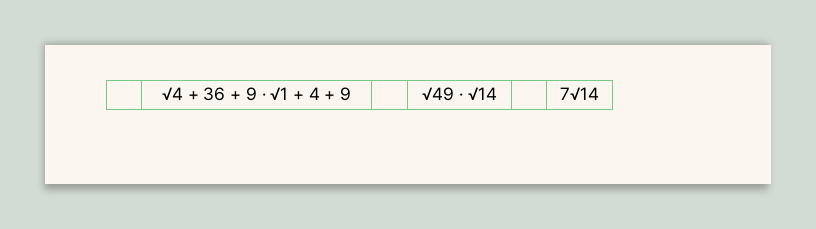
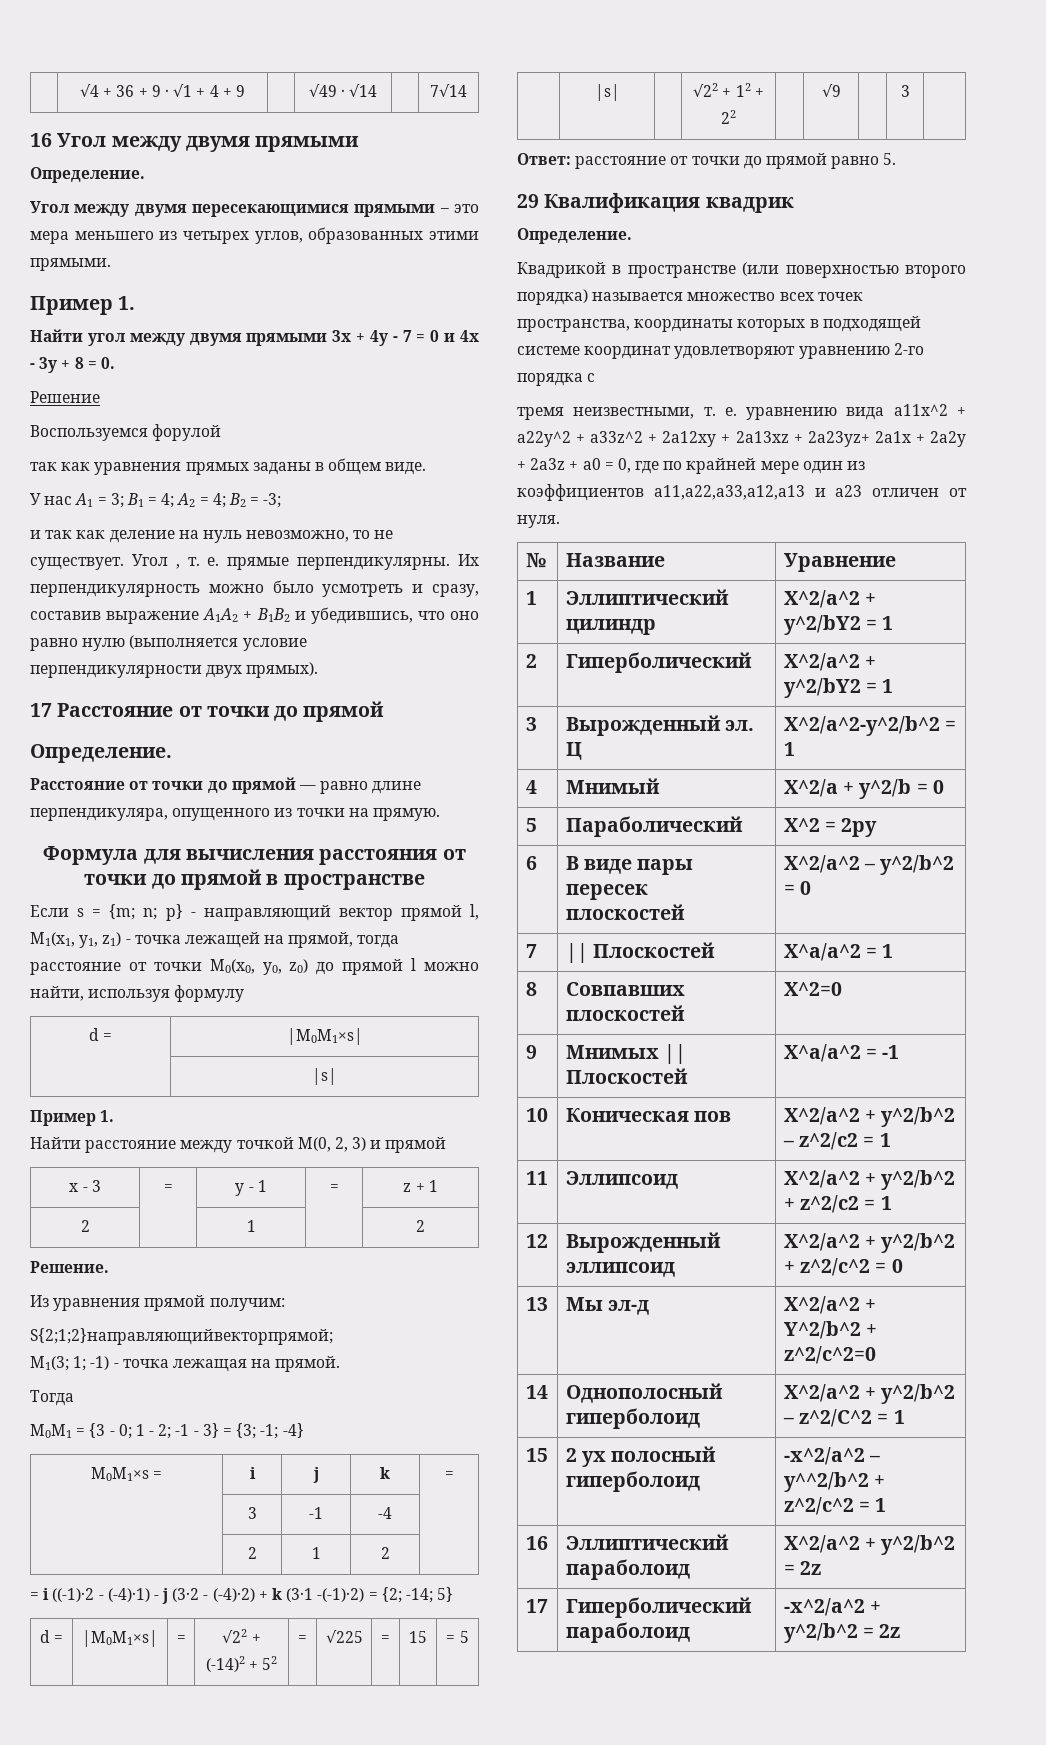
(599, 93) none -> [30,133,360,152] [30,167,145,183] [30,201,479,217] [30,227,479,244] [30,258,111,271] [30,296,136,315] [30,329,480,346] [30,357,115,373] [30,391,100,403] [30,424,222,441] [30,458,427,475] [30,493,282,508] [30,530,394,543] [30,554,479,570] [30,580,480,597] [30,607,479,624] [30,635,307,651] [30,662,319,678] [30,701,385,722] [30,744,172,763] [30,777,422,794] [30,808,440,821] [43,846,466,865] [84,869,425,890] [30,904,479,921] [30,932,400,948] [30,958,480,975] [30,985,245,1002] [88,1028,113,1041] [286,1028,363,1045] [312,1068,337,1085] [30,1110,115,1126] [30,1137,447,1153] [69,1180,101,1192] [163,1184,173,1192] [235,1180,267,1196] [329,1184,339,1192] [403,1180,438,1192] [80,1220,90,1232] [246,1220,256,1232] [416,1220,425,1232] [30,1261,109,1273] [30,1295,285,1311] [30,1328,333,1345] [30,1356,341,1372] [30,1390,74,1406] [30,1423,304,1439] [90,1467,163,1481] [249,1467,256,1479] [312,1467,319,1483] [380,1467,390,1479] [444,1471,454,1479] [247,1507,257,1519] [309,1507,323,1519] [378,1507,392,1519] [247,1547,257,1559] [311,1547,321,1559] [380,1547,390,1559] [30,1587,454,1604] [39,1630,64,1643] [82,1630,158,1647] [176,1635,186,1643] [222,1629,261,1643] [205,1656,278,1672] [298,1635,307,1643] [325,1630,363,1643] [381,1635,390,1643] [409,1631,427,1643] [446,1631,469,1643] [594,84,620,101] [693,83,764,97] [721,110,736,124] [821,84,841,97] [900,85,910,97] [517,153,897,169] [517,192,794,213] [517,228,632,244] [517,262,966,278] [517,289,863,305] [517,316,921,332] [517,343,924,359] [517,373,596,386] [517,404,966,420] [517,431,966,447] [517,458,866,474] [517,484,967,501] [517,515,560,528] [525,553,546,568] [565,553,665,567] [783,553,896,572] [525,591,537,605] [565,589,729,605] [565,619,656,635] [783,590,877,608] [783,615,894,635] [525,654,537,668] [565,652,752,673] [783,653,877,671] [783,678,894,698] [525,717,537,731] [565,715,755,736] [565,742,582,760] [783,716,957,736] [783,742,795,756] [525,780,537,794] [565,778,660,794] [783,779,944,799] [525,818,537,832] [565,816,743,837] [783,818,878,837] [525,856,537,870] [565,856,694,875] [565,884,648,900] [565,904,685,920] [783,855,955,875] [783,881,812,895] [525,944,537,958] [565,942,716,963] [783,943,894,961] [525,982,537,996] [565,982,685,996] [565,1005,685,1021] [783,982,842,996] [525,1045,537,1059] [565,1044,687,1064] [565,1068,688,1084] [783,1044,900,1062] [525,1108,548,1122] [565,1108,732,1122] [783,1107,956,1127] [782,1132,891,1150] [525,1171,548,1185] [565,1171,678,1189] [783,1170,956,1190] [783,1195,892,1213] [525,1234,548,1248] [565,1232,721,1253] [565,1262,675,1277] [783,1233,956,1253] [783,1258,903,1276] [525,1297,548,1311] [565,1297,650,1315] [783,1296,877,1314] [783,1321,878,1339] [783,1346,876,1364] [525,1385,548,1399] [565,1383,723,1403] [565,1408,700,1429] [783,1384,956,1404] [782,1409,905,1427] [525,1448,548,1462] [565,1446,717,1467] [565,1471,700,1492] [783,1447,881,1465] [783,1472,886,1492] [783,1497,887,1515] [525,1536,548,1550] [565,1534,729,1550] [565,1559,690,1580] [783,1535,956,1555] [783,1561,822,1575] [525,1599,548,1613] [565,1597,752,1618] [565,1622,690,1643] [783,1598,882,1616] [783,1623,901,1643] // 16 Угол между двумя прямыми // Определение. // Угол между двумя пересекающимися прямыми – это мера меньшего из четырех углов, образованных этими прямыми. // Пример 1. // Найти угол между двумя прямыми 3x + 4y - 7 = 0 и 4x - 3y + 8 = 0. // Решение // Воспользуемся форулой // так как уравнения прямых заданы в общем виде. // У нас A1 = 3; B1 = 4; A2 = 4; B2 = -3; // и так как деление на нуль невозможно, то не существует. Угол , т. е. прямые перпендикулярны. Их перпендикулярность можно было усмотреть и сразу, составив выражение A1A2 + B1B2 и убедившись, что оно равно нулю (выполняется условие перпендикулярности двух прямых). // 17 Расстояние от точки до прямой // Определение. // Расстояние от точки до прямой — равно длине перпендикуляра, опущенного из точки на прямую. // Формула для вычисления расстояния от точки до прямой в пространстве // Если s = {m; n; p} - направляющий вектор прямой l, M1(x1, y1, z1) - точка лежащей на прямой, тогда расстояние от точки M0(x0, y0, z0) до прямой l можно найти, используя формулу // d = | |M0M1×s| // | |s| // Пример 1. // Найти расстояние между точкой M(0, 2, 3) и прямой // x - 3 | = | y - 1 | = | z + 1 // 2 | | 1 | | 2 // Решение. // Из уравнения прямой получим: // S{2;1;2}направляющийвекторпрямой; // M1(3; 1; -1) - точка лежащая на прямой. // Тогда // M0M1 = {3 - 0; 1 - 2; -1 - 3} = {3; -1; -4} // M0M1×s = | i | j | k | = // | 3 | -1 | -4 | // | 2 | 1 | 2 | // = i ((-1)·2 - (-4)·1) - j (3·2 - (-4)·2) + k (3·1 -(-1)·2) = {2; -14; 5} // d = | |M0M1×s| | = | √22 + (-14)2 + 52 | = | √225 | = | 15 | = 5 // | |s| | | √22 + 12 + 22 | | √9 | | 3 | // Ответ: расстояние от точки до прямой равно 5. // 29 Квалификация квадрик // Определение. // Квадрикой в пространстве (или поверхностью второго порядка) называется множество всех точек пространства, координаты которых в подходящей системе координат удовлетворяют уравнению 2-го порядка с // тремя неизвестными, т. е. уравнению вида a11x^2 + a22y^2 + a33z^2 + 2a12xy + 2a13xz + 2a23yz+ 2a1x + 2a2y + 2a3z + a0 = 0, где по крайней мере один из коэффициентов a11,a22,a33,a12,a13 и a23 отличен от нуля. // № | Название | Уравнение // 1 | Эллиптический цилиндр | X^2/a^2 + y^2/bY2 = 1 // 2 | Гиперболический | X^2/a^2 + y^2/bY2 = 1 // 3 | Вырожденный эл. Ц | X^2/a^2-y^2/b^2 = 1 // 4 | Мнимый | X^2/a + y^2/b = 0 // 5 | Параболический | X^2 = 2py // 6 | В виде пары пересек плоскостей | X^2/a^2 – y^2/b^2 = 0 // 7 | || Плоскостей | X^a/a^2 = 1 // 8 | Совпавших плоскостей | X^2=0 // 9 | Мнимых || Плоскостей | X^a/a^2 = -1 // 10 | Коническая пов | X^2/a^2 + y^2/b^2 – z^2/c2 = 1 // 11 | Эллипсоид | X^2/a^2 + y^2/b^2 + z^2/c2 = 1 // 12 | Вырожденный эллипсоид | X^2/a^2 + y^2/b^2 + z^2/c^2 = 0 // 13 | Мы эл-д | X^2/a^2 + Y^2/b^2 + z^2/c^2=0 // 14 | Однополосный гиперболоид | X^2/a^2 + y^2/b^2 – z^2/C^2 = 1 // 15 | 2 ух полосный гиперболоид | -x^2/a^2 – y^^2/b^2 + z^2/c^2 = 1 // 16 | Эллиптический параболоид | X^2/a^2 + y^2/b^2 = 2z // 17 | Гиперболический параболоид | -x^2/a^2 + y^2/b^2 = 2z

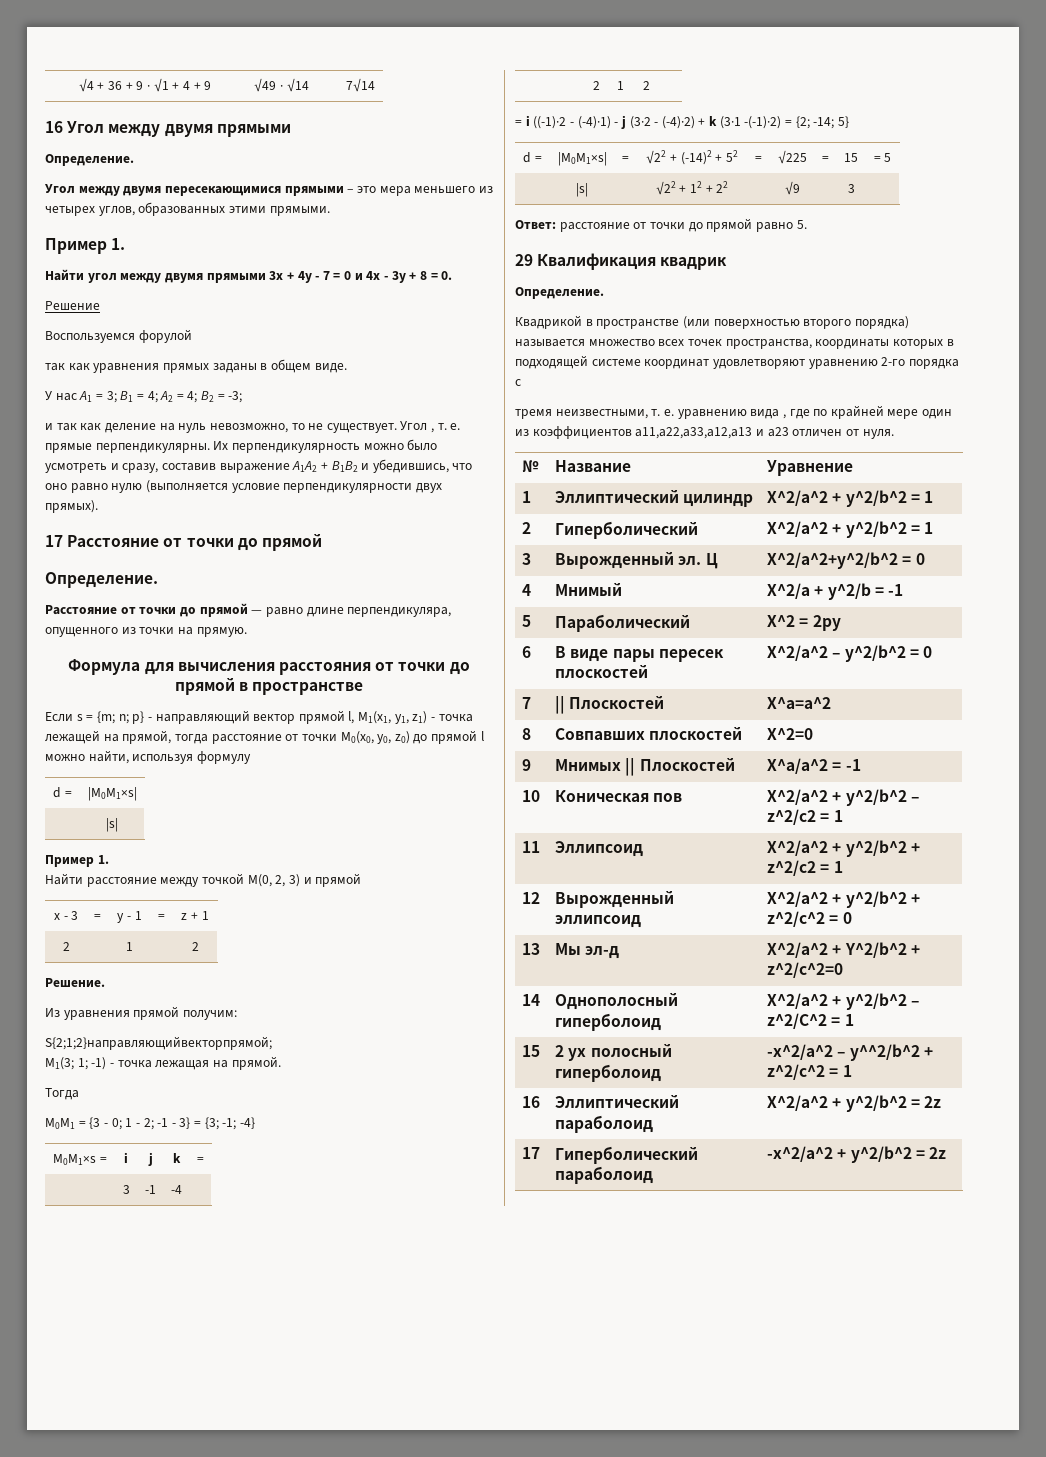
[893,404,966,416] [517,431,966,447] [517,458,631,473] a11x^2 + a22y^2 + a33z^2 + 2a12xy + 2a13xz + 2a23yz+ 2a1x + 2a2y + 2a3z + a0 = 0, -> [782,414,786,419] ,
[783,615,861,635] y^2/bY2 -> [845,490,907,507] y^2/b^2
[783,678,861,698] y^2/bY2 -> [845,521,907,538] y^2/b^2
[783,716,957,736] [783,742,795,756] X^2/a^2-y^2/b^2 = 1 -> [767,552,925,569] X^2/a^2+y^2/b^2 = 0
[932,780,944,794] 0 -> [887,584,903,596] -1
[783,943,894,961] X^a/a^2 = 1 -> [767,697,832,709] X^a=a^2

